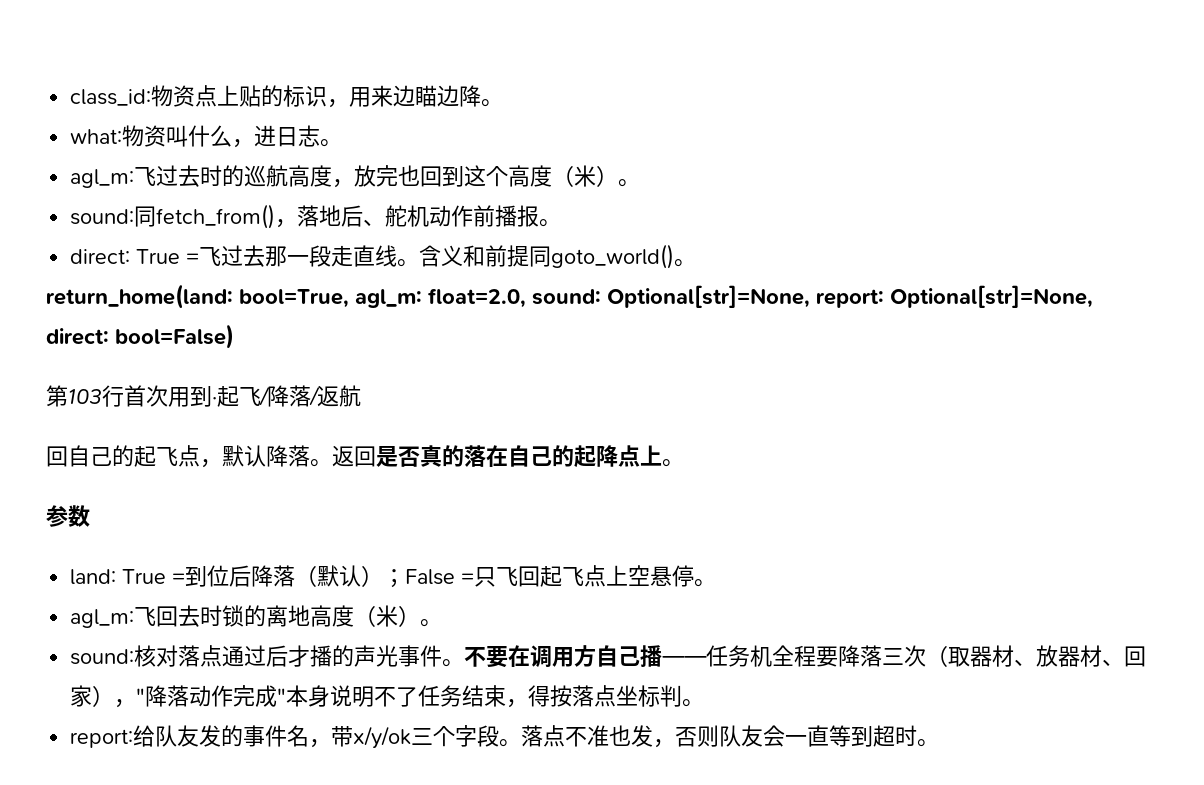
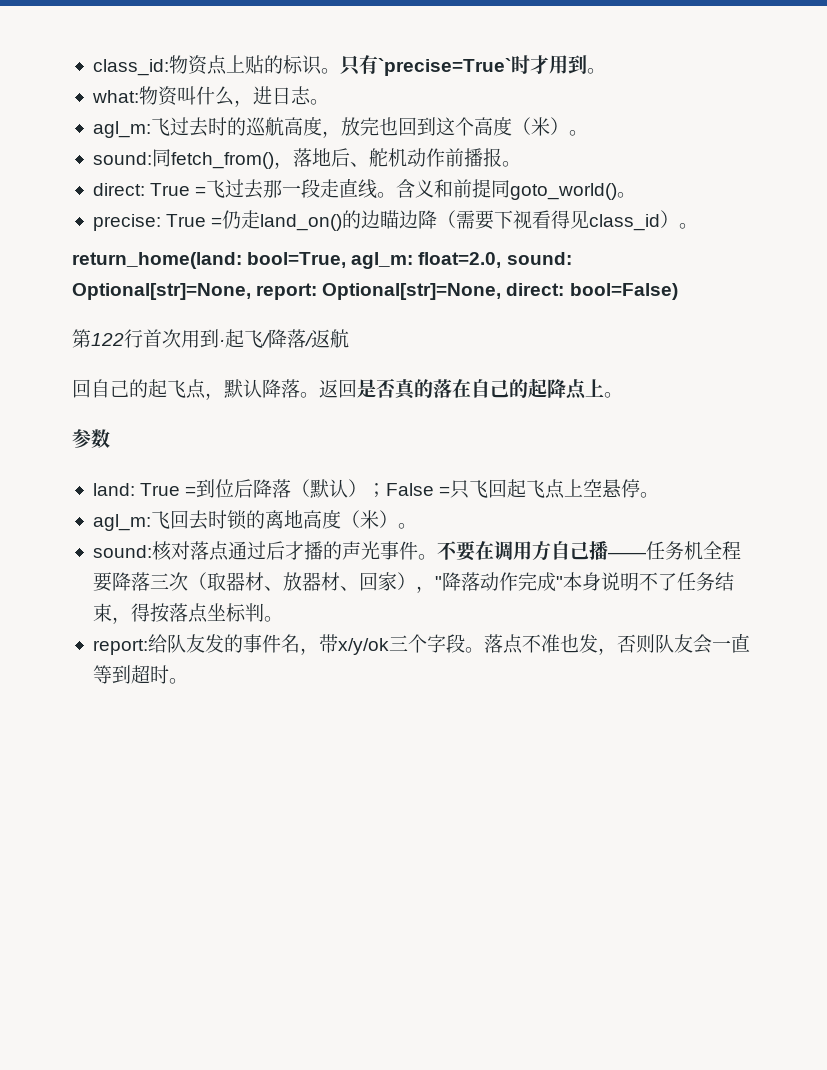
[327,85,482,108] ，用来边瞄边降 -> [320,55,587,76] 。只有`precise=True`时才用到
(697, 263) none -> [92,210,699,231] // precise: True =仍走land_on()的边瞄边降（需要下视看得见class_id）。
[68,389,102,404] 103 -> [91,333,124,346] 122

